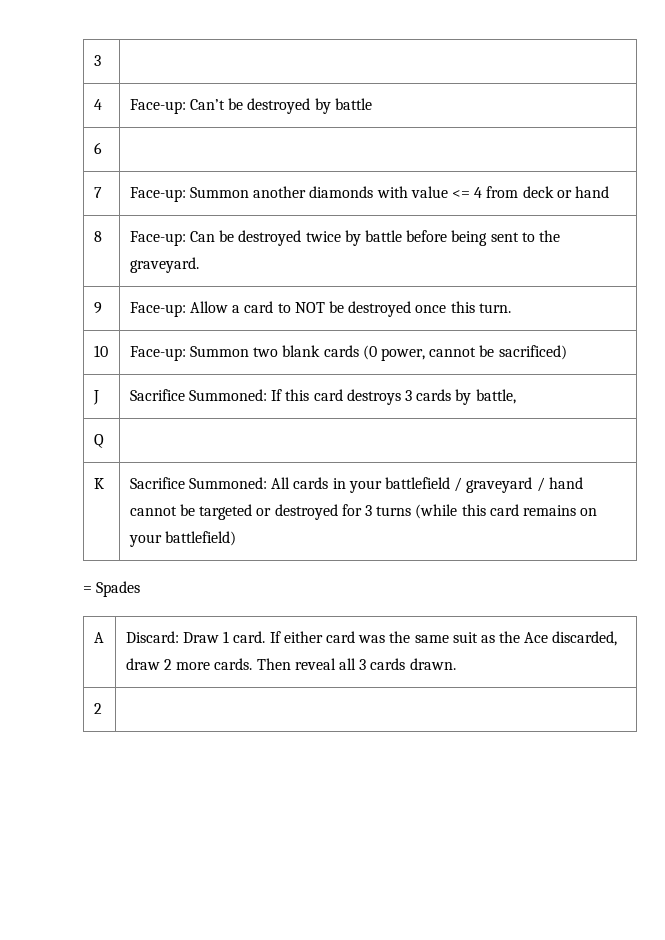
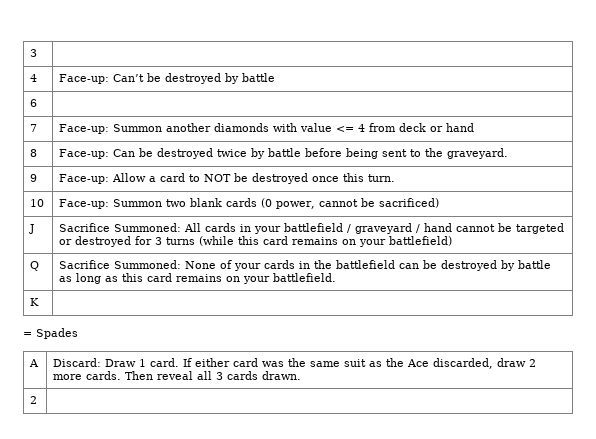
[129,389,516,405] [93,434,104,448] [93,478,104,489] | Sacrifice Summoned: If this card destroys 3 cards by battle, // Q | // K -> (35, 229) none
(237, 538) none -> [30,261,40,271] [59,260,552,271] [59,273,337,284] [30,298,40,306] // Q | Sacrifice Summoned: None of your cards in the battlefield can be destroyed by battle as long as this card remains on your battlefield. // K |

